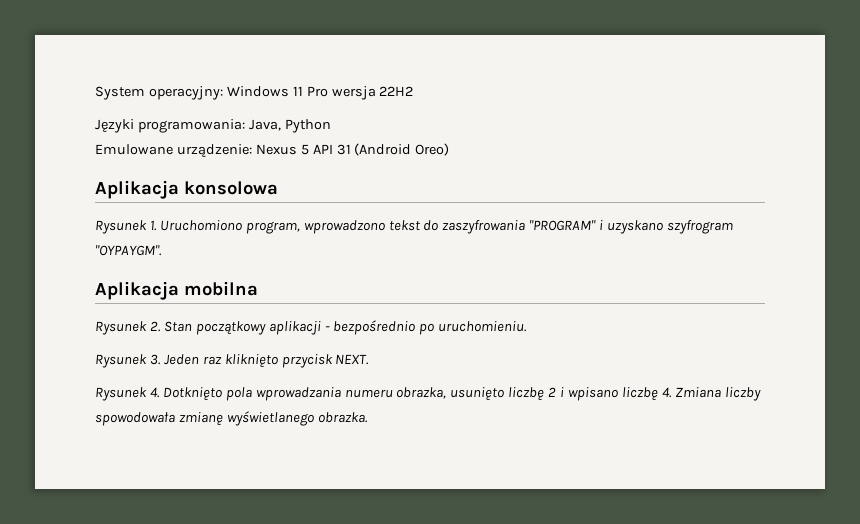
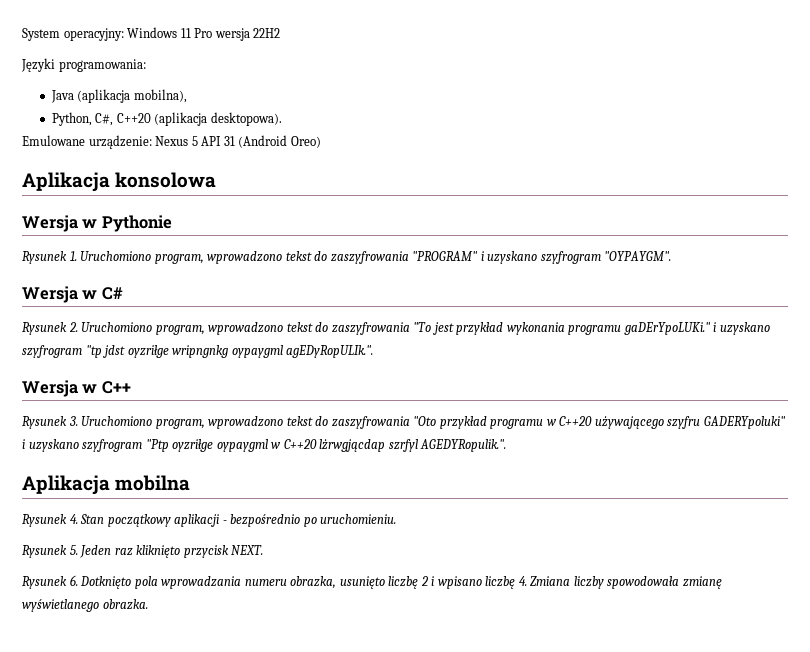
[248,119,331,133] Java, Python -> [50,89,187,103] [51,112,282,126] // Java (aplikacja mobilna), // Python, C#, C++20 (aplikacja desktopowa).
(278, 188) none -> [22,215,172,232] // Wersja w Pythonie
(162, 250) none -> [22,286,123,303] [22,322,770,335] [22,345,374,358] [22,380,131,397] [22,416,785,429] [22,439,507,452] // Wersja w C# // Rysunek 2. Uruchomiono program, wprowadzono tekst do zaszyfrowania "To jest przykład wykonania programu gaDErYpoLUKi." i uzyskano szyfrogram "tp jdst oyzriłge wripngnkg oypaygml agEDyRopULIk.". // Wersja w C++ // Rysunek 3. Uruchomiono program, wprowadzono tekst do zaszyfrowania "Oto przykład programu w C++20 używającego szyfru GADERYpoluki" i uzyskano szyfrogram "Ptp oyzriłge oypaygml w C++20 lżrwgjącdap szrfyl AGEDYRopulik.".
[149,321,161,332] 2. -> [69,514,78,524] 4.
[149,354,161,365] 3. -> [69,545,78,555] 5.
[149,387,160,398] 4. -> [69,575,78,586] 6.

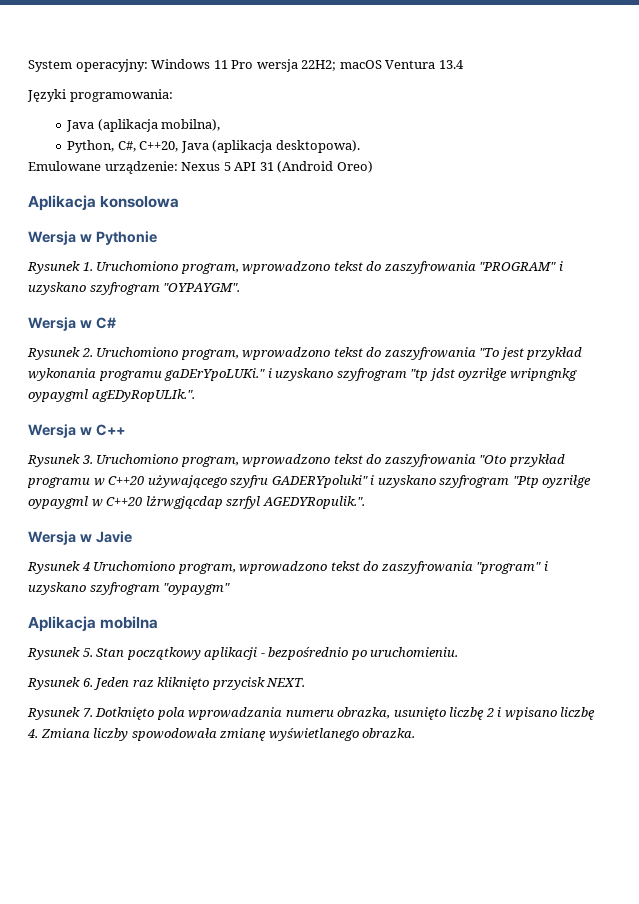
[253,28,281,38] 22H2 -> [301,60,464,71] 22H2; macOS Ventura 13.4
[116,113,151,123] C++20 -> [139,141,209,153] C++20, Java
(507, 445) none -> [28,531,132,545] [27,561,548,574] [28,582,231,595] // Wersja w Javie // Rysunek 4 Uruchomiono program, wprowadzono tekst do zaszyfrowania "program" i uzyskano szyfrogram "oypaygm"
[69,514,78,524] 4. -> [82,648,93,657] 5.
[69,545,78,555] 5. -> [82,678,93,687] 6.
[69,575,78,586] 6. -> [82,708,93,717] 7.

